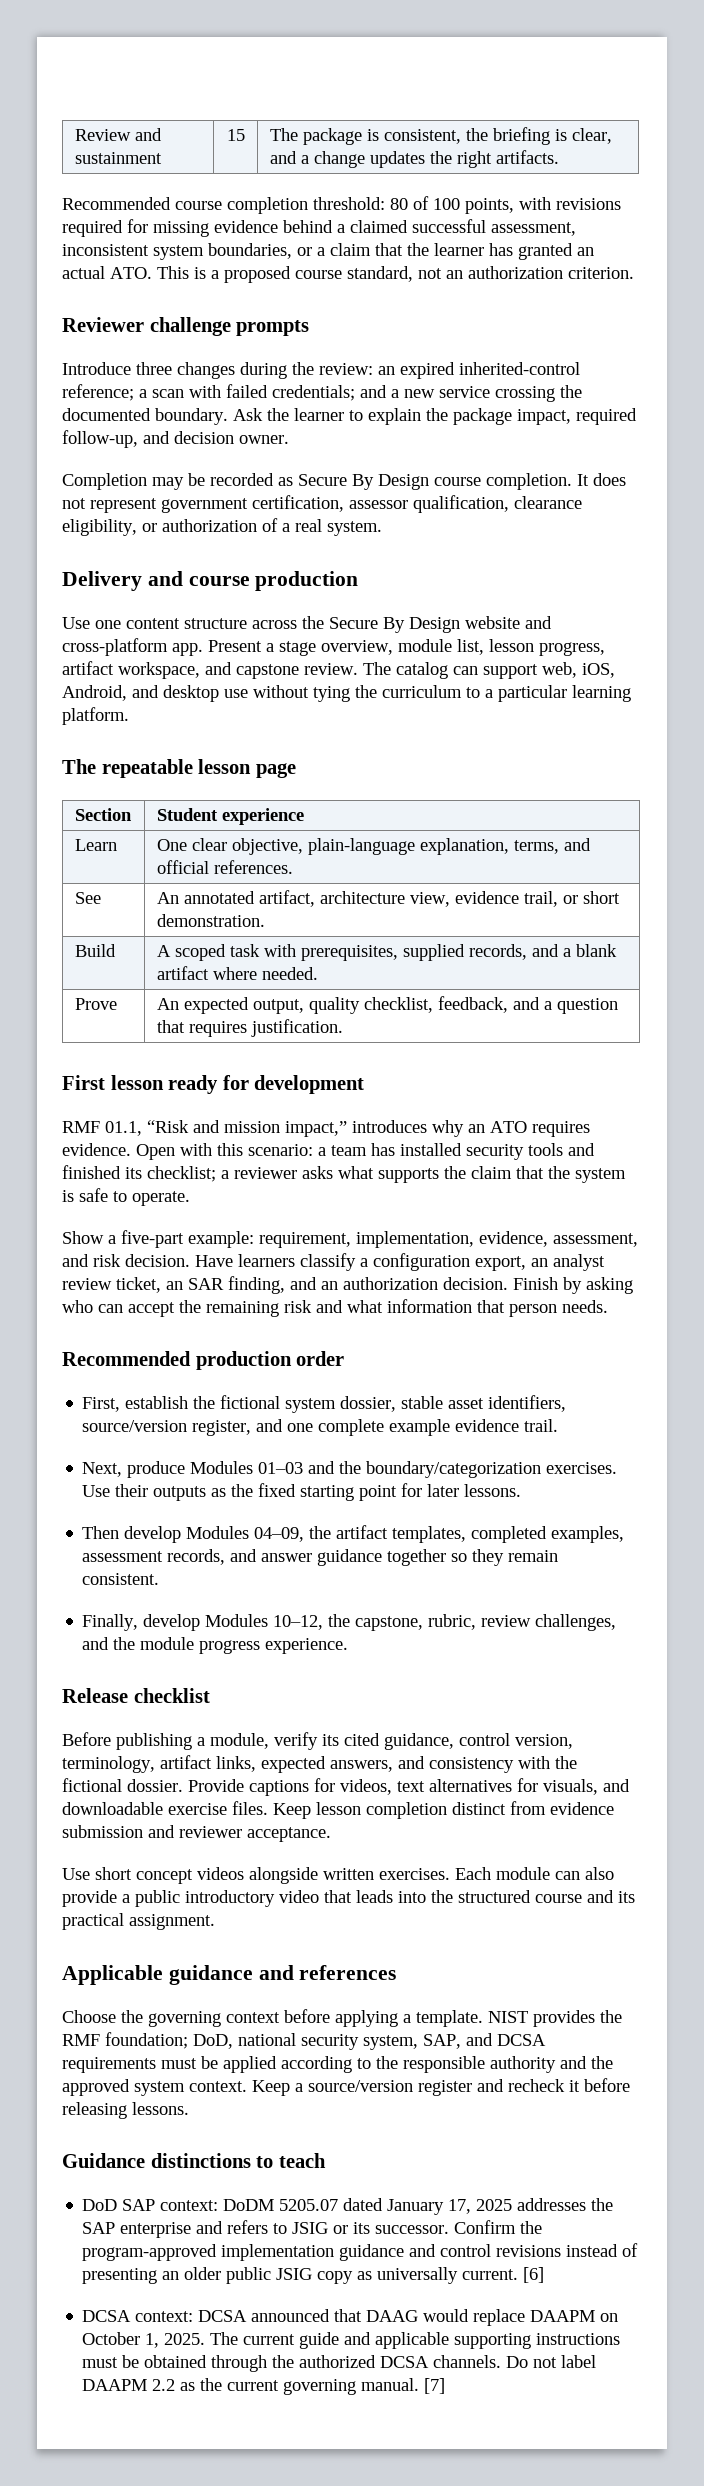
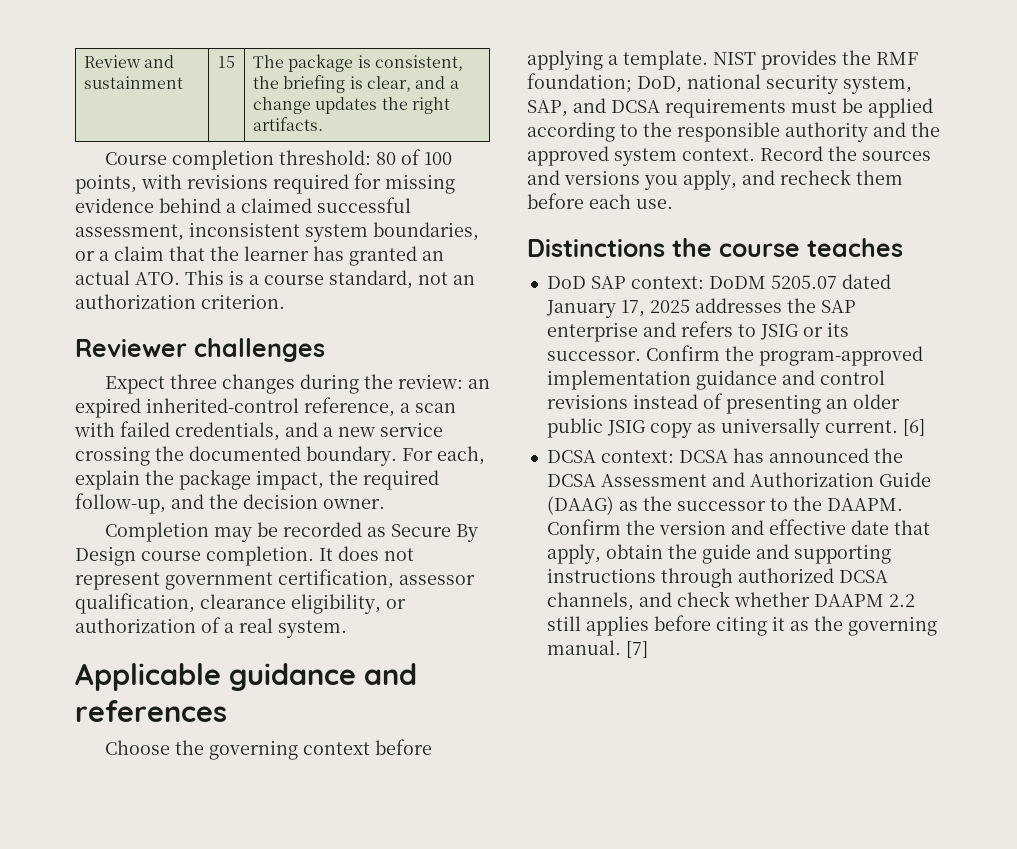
[62,197,222,210] Recommended course -> [104,152,167,165] Course
[224,266,291,283] proposed -> (259, 280) none
[149,317,310,336] [62,362,131,375] challenge prompts // Introduce -> [194,338,325,362] [104,376,165,394] challenges // Expect
[62,384,134,401] reference; -> [304,397,395,417] reference,
[272,385,355,401] credentials; -> [175,422,280,441] credentials,
[233,408,363,421] Ask the learner to -> [402,446,485,465] For each,
(571, 417) none -> [329,470,358,485] the
(170, 437) none -> [209,494,238,509] the
[62,571,359,591] [62,616,552,633] [62,638,605,656] [62,661,615,679] [62,685,631,702] [62,707,129,725] [62,759,296,778] [74,808,132,821] [156,808,304,825] [74,839,117,851] [156,838,591,855] [156,860,293,874] [74,892,101,904] [156,890,620,907] [156,914,265,927] [74,944,116,957] [156,944,617,961] [156,966,318,980] [74,998,117,1010] [156,996,618,1014] [156,1019,343,1037] [62,1075,365,1094] [62,1120,590,1137] [62,1143,595,1160] [62,1165,626,1183] [62,1188,190,1206] [62,1230,638,1248] [62,1253,605,1271] [62,1276,633,1294] [62,1299,608,1317] [62,1351,345,1370] [82,1395,567,1413] [82,1419,559,1436] [82,1461,618,1478] [82,1483,522,1501] [82,1525,625,1543] [82,1549,559,1566] [82,1573,160,1585] [82,1614,617,1631] [82,1637,349,1654] [62,1688,210,1703] [62,1732,573,1750] [62,1755,577,1773] [62,1778,630,1796] [62,1801,614,1819] [62,1825,331,1842] [62,1867,614,1884] [62,1890,635,1907] [62,1913,215,1930] // Delivery and course production // Use one content structure across the Secure By Design website and cross-platform app. Present a stage overview, module list, lesson progress, artifact workspace, and capstone review. The catalog can support web, iOS, Android, and desktop use without tying the curriculum to a particular learning platform. // The repeatable lesson page // Section | Student experience // Learn | One clear objective, plain-language explanation, terms, and official references. // See | An annotated artifact, architecture view, evidence trail, or short demonstration. // Build | A scoped task with prerequisites, supplied records, and a blank artifact where needed. // Prove | An expected output, quality checklist, feedback, and a question that requires justification. // First lesson ready for development // RMF 01.1, “Risk and mission impact,” introduces why an ATO requires evidence. Open with this scenario: a team has installed security tools and finished its checklist; a reviewer asks what supports the claim that the system is safe to operate. // Show a five-part example: requirement, implementation, evidence, assessment, and risk decision. Have learners classify a configuration export, an analyst review ticket, an SAR finding, and an authorization decision. Finish by asking who can accept the remaining risk and what information that person needs. // Recommended production order // First, establish the fictional system dossier, stable asset identifiers, source/version register, and one complete example evidence trail. // Next, produce Modules 01–03 and the boundary/categorization exercises. Use their outputs as the fixed starting point for later lessons. // Then develop Modules 04–09, the artifact templates, completed examples, assessment records, and answer guidance together so they remain consistent. // Finally, develop Modules 10–12, the capstone, rubric, review challenges, and the module progress experience. // Release checklist // Before publishing a module, verify its cited guidance, control version, terminology, artifact links, expected answers, and consistency with the fictional dossier. Provide captions for videos, text alternatives for visuals, and downloadable exercise files. Keep lesson completion distinct from evidence submission and reviewer acceptance. // Use short concept videos alongside written exercises. Each module can also provide a public introductory video that leads into the structured course and its practical assignment. -> (347, 629) none
[252,2078,630,2096] [62,2102,189,2119] [62,2153,326,2168] Keep a source/version register and recheck it before releasing lessons. // Guidance distinctions to teach -> [760,146,931,161] [527,169,903,190] [527,193,673,209] [527,238,903,257] Record the sources and versions you apply, and recheck them before each use. // Distinctions the course teaches
[251,2309,619,2326] [82,2332,296,2348] announced that DAAG would replace DAAPM on October 1, 2025. The current -> [732,448,903,463] [546,472,931,487] [546,496,903,515] [546,519,930,535] [546,544,697,564] has announced the DCSA Assessment and Authorization Guide (DAAG) as the successor to the DAAPM. Confirm the version and effective date that apply, obtain the
[375,2332,450,2349] applicable -> (789, 551) none
[82,2355,597,2372] [82,2378,280,2391] must be obtained through the authorized DCSA channels. Do not label DAAPM 2.2 as the current -> [660,568,888,588] [546,591,915,611] [546,615,843,636] through authorized DCSA channels, and check whether DAAPM 2.2 still applies before citing it as the

